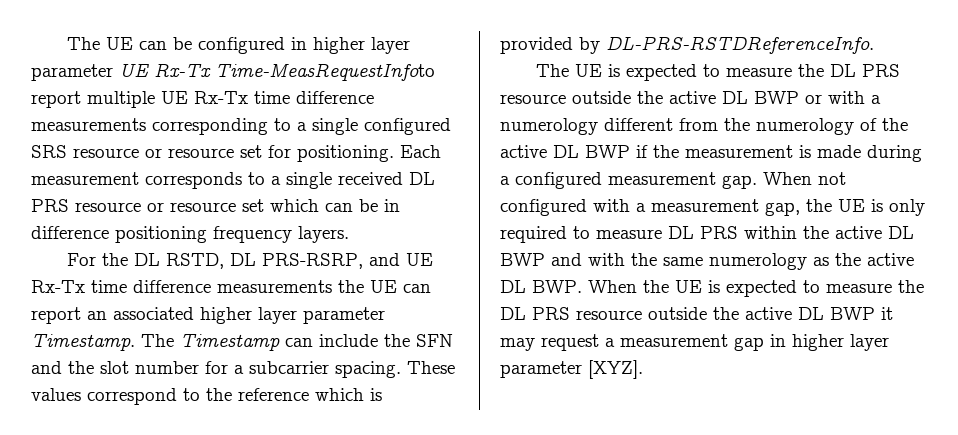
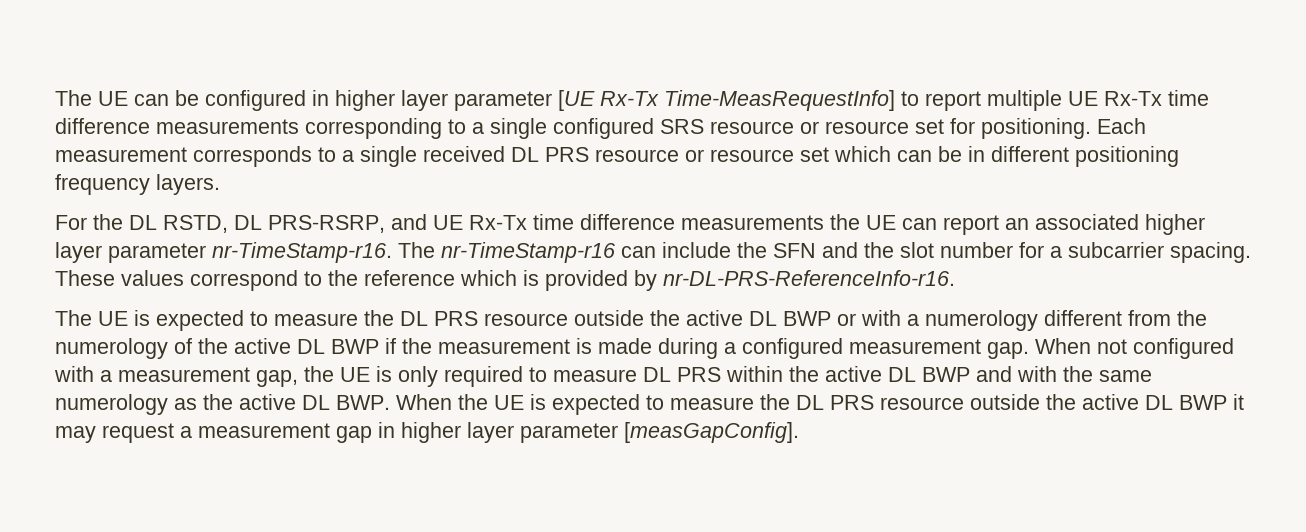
[119,63,435,81] UE Rx-Tx Time-MeasRequestInfoto -> [558,90,919,111] [UE Rx-Tx Time-MeasRequestInfo] to
[31,226,109,239] difference -> [991,146,1069,162] different
[31,334,280,351] Timestamp. The Timestamp -> [212,242,615,263] nr-TimeStamp-r16. The nr-TimeStamp-r16
[606,36,874,54] DL-PRS-RSTDReferenceInfo. -> [663,270,955,286] nr-DL-PRS-ReferenceInfo-r16.
[588,360,643,379] [XYZ]. -> [624,422,799,443] [measGapConfig].

